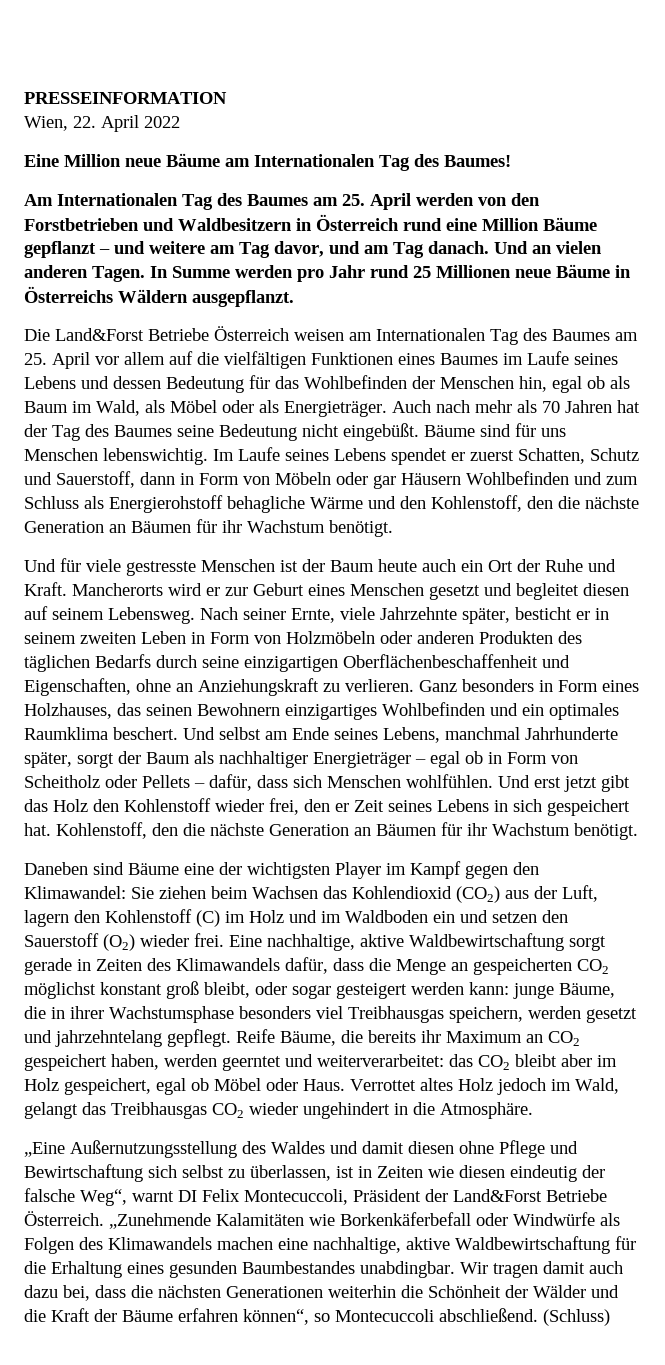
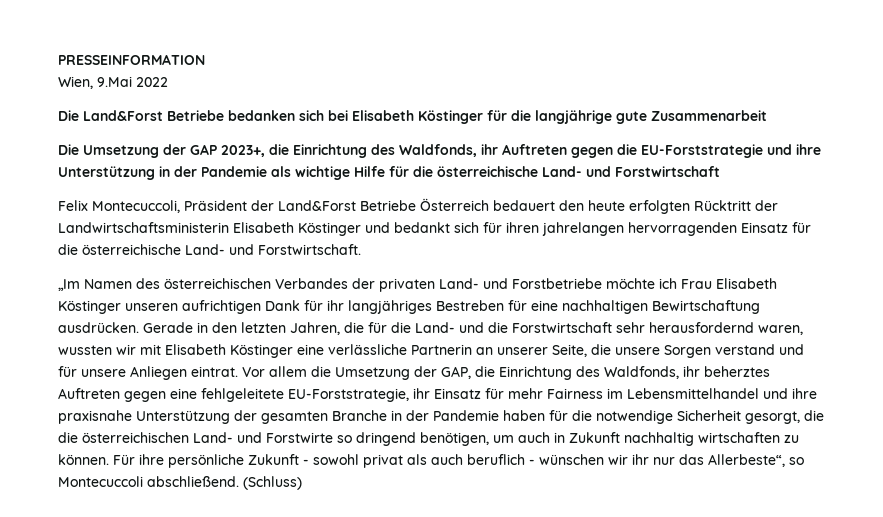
[73,115,139,132] 22. April -> [97,76,132,87] 9.Mai
[24,153,511,171] [24,193,540,210] [24,214,597,231] [24,241,602,258] [24,264,631,282] [24,286,294,307] [24,326,638,345] [24,351,618,369] [24,375,630,393] [24,400,640,417] [24,423,566,441] [24,447,639,465] [24,471,638,489] [24,495,639,513] [24,519,393,537] [24,558,616,576] [24,582,629,600] [24,606,609,624] [24,631,582,644] [24,654,570,672] [24,678,639,696] [24,702,619,720] [24,727,618,743] [24,751,578,768] [24,774,630,792] [24,798,630,816] [24,822,638,840] [24,861,539,879] [24,885,598,903] [24,909,568,927] [24,933,606,951] [24,957,609,975] [24,981,615,999] [24,1006,637,1023] [24,1029,580,1047] [24,1054,617,1071] [24,1078,619,1095] [24,1102,533,1119] [24,1140,578,1158] [24,1164,605,1182] [24,1188,197,1206] Eine Million neue Bäume am Internationalen Tag des Baumes! // Am Internationalen Tag des Baumes am 25. April werden von den Forstbetrieben und Waldbesitzern in Österreich rund eine Million Bäume gepflanzt – und weitere am Tag davor, und am Tag danach. Und an vielen anderen Tagen. In Summe werden pro Jahr rund 25 Millionen neue Bäume in Österreichs Wäldern ausgepflanzt. // Die Land&Forst Betriebe Österreich weisen am Internationalen Tag des Baumes am 25. April vor allem auf die vielfältigen Funktionen eines Baumes im Laufe seines Lebens und dessen Bedeutung für das Wohlbefinden der Menschen hin, egal ob als Baum im Wald, als Möbel oder als Energieträger. Auch nach mehr als 70 Jahren hat der Tag des Baumes seine Bedeutung nicht eingebüßt. Bäume sind für uns Menschen lebenswichtig. Im Laufe seines Lebens spendet er zuerst Schatten, Schutz und Sauerstoff, dann in Form von Möbeln oder gar Häusern Wohlbefinden und zum Schluss als Energierohstoff behagliche Wärme und den Kohlenstoff, den die nächste Generation an Bäumen für ihr Wachstum benötigt. // Und für viele gestresste Menschen ist der Baum heute auch ein Ort der Ruhe und Kraft. Mancherorts wird er zur Geburt eines Menschen gesetzt und begleitet diesen auf seinem Lebensweg. Nach seiner Ernte, viele Jahrzehnte später, besticht er in seinem zweiten Leben in Form von Holzmöbeln oder anderen Produkten des täglichen Bedarfs durch seine einzigartigen Oberflächenbeschaffenheit und Eigenschaften, ohne an Anziehungskraft zu verlieren. Ganz besonders in Form eines Holzhauses, das seinen Bewohnern einzigartiges Wohlbefinden und ein optimales Raumklima beschert. Und selbst am Ende seines Lebens, manchmal Jahrhunderte später, sorgt der Baum als nachhaltiger Energieträger – egal ob in Form von Scheitholz oder Pellets – dafür, dass sich Menschen wohlfühlen. Und erst jetzt gibt das Holz den Kohlenstoff wieder frei, den er Zeit seines Lebens in sich gespeichert hat. Kohlenstoff, den die nächste Generation an Bäumen für ihr Wachstum benötigt. // Daneben sind Bäume eine der wichtigsten Player im Kampf gegen den Klimawandel: Sie ziehen beim Wachsen das Kohlendioxid (CO2) aus der Luft, lagern den Kohlenstoff (C) im Holz und im Waldboden ein und setzen den Sauerstoff (O2) wieder frei. Eine nachhaltige, aktive Waldbewirtschaftung sorgt gerade in Zeiten des Klimawandels dafür, dass die Menge an gespeicherten CO2 möglichst konstant groß bleibt, oder sogar gesteigert werden kann: junge Bäume, die in ihrer Wachstumsphase besonders viel Treibhausgas speichern, werden gesetzt und jahrzehntelang gepflegt. Reife Bäume, die bereits ihr Maximum an CO2 gespeichert haben, werden geerntet und weiterverarbeitet: das CO2 bleibt aber im Holz gespeichert, egal ob Möbel oder Haus. Verrottet altes Holz jedoch im Wald, gelangt das Treibhausgas CO2 wieder ungehindert in die Atmosphäre. // „Eine Außernutzungsstellung des Waldes und damit diesen ohne Pflege und Bewirtschaftung sich selbst zu überlassen, ist in Zeiten wie diesen eindeutig der falsche Weg“, warnt DI -> [58,110,767,124] [58,144,821,158] [58,166,720,180] Die Land&Forst Betriebe bedanken sich bei Elisabeth Köstinger für die langjährige gute Zusammenarbeit // Die Umsetzung der GAP 2023+, die Einrichtung des Waldfonds, ihr Auftreten gegen die EU-Forststrategie und ihre Unterstützung in der Pandemie als wichtige Hilfe für die österreichische Land- und Forstwirtschaft //
[24,1211,620,1229] [24,1236,636,1254] [24,1261,623,1278] [24,1285,619,1301] [24,1308,309,1325] Österreich. „Zunehmende Kalamitäten wie Borkenkäferbefall oder Windwürfe als Folgen des Klimawandels machen eine nachhaltige, aktive Waldbewirtschaftung für die Erhaltung eines gesunden Baumbestandes unabdingbar. Wir tragen damit auch dazu bei, dass die nächsten Generationen weiterhin die Schönheit der Wälder und die Kraft der Bäume erfahren können“, -> [420,198,778,214] [58,222,811,236] [58,244,361,255] [58,278,777,292] [58,300,760,314] [58,322,803,335] [58,344,804,358] [58,366,770,380] [58,388,817,402] [58,410,824,424] [58,432,799,446] [58,454,785,468] Österreich bedauert den heute erfolgten Rücktritt der Landwirtschaftsministerin Elisabeth Köstinger und bedankt sich für ihren jahrelangen hervorragenden Einsatz für die österreichische Land- und Forstwirtschaft. // „Im Namen des österreichischen Verbandes der privaten Land- und Forstbetriebe möchte ich Frau Elisabeth Köstinger unseren aufrichtigen Dank für ihr langjähriges Bestreben für eine nachhaltigen Bewirtschaftung ausdrücken. Gerade in den letzten Jahren, die für die Land- und die Forstwirtschaft sehr herausfordernd waren, wussten wir mit Elisabeth Köstinger eine verlässliche Partnerin an unserer Seite, die unsere Sorgen verstand und für unsere Anliegen eintrat. Vor allem die Umsetzung der GAP, die Einrichtung des Waldfonds, ihr beherztes Auftreten gegen eine fehlgeleitete EU-Forststrategie, ihr Einsatz für mehr Fairness im Lebensmittelhandel und ihre praxisnahe Unterstützung der gesamten Branche in der Pandemie haben für die notwendige Sicherheit gesorgt, die die österreichischen Land- und Forstwirte so dringend benötigen, um auch in Zukunft nachhaltig wirtschaften zu können. Für ihre persönliche Zukunft - sowohl privat als auch beruflich - wünschen wir ihr nur das Allerbeste“,

